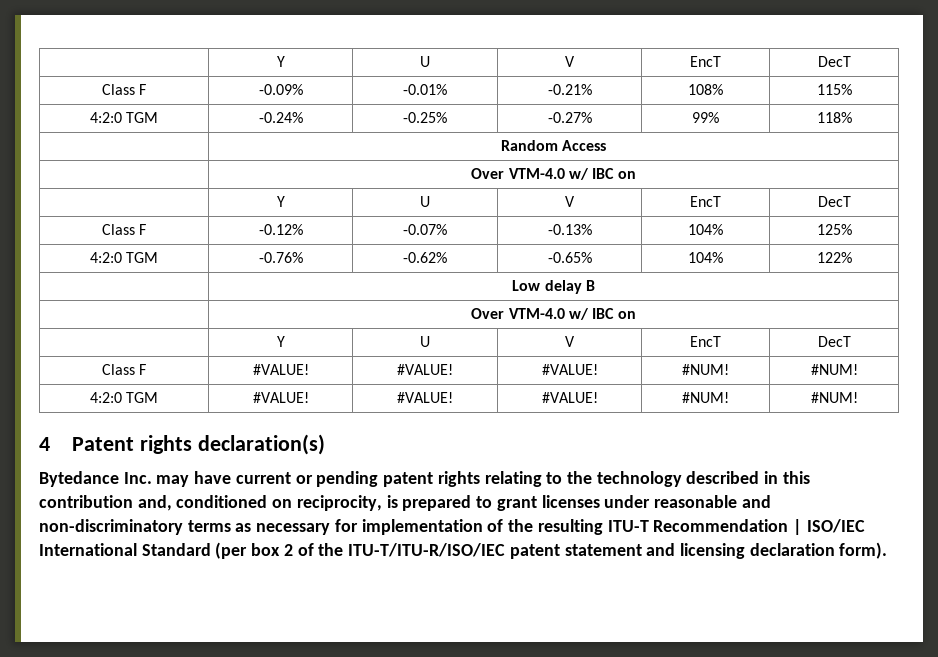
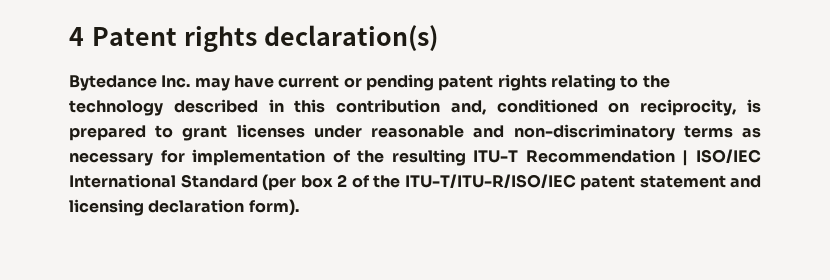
[276,56,285,67] [420,56,430,67] [565,56,575,67] [690,56,721,67] [817,56,851,67] [101,84,147,95] [258,84,303,95] [403,84,447,95] [547,84,592,95] [688,84,723,95] [816,84,852,95] [89,112,159,123] [258,112,303,123] [403,112,447,123] [547,112,592,123] [692,112,719,123] [816,112,852,123] [500,140,607,151] [471,168,636,180] [276,196,285,207] [420,196,430,207] [565,196,575,207] [690,196,721,207] [817,196,851,207] [101,224,147,235] [258,224,303,235] [403,224,447,235] [547,224,592,235] [688,224,723,235] [816,224,852,235] [89,252,159,263] [258,252,303,263] [403,252,447,263] [547,252,592,263] [688,252,723,263] [816,252,852,263] [512,280,595,294] [471,308,636,320] [276,336,285,347] [420,336,430,347] [565,336,575,347] [690,336,721,347] [817,336,851,347] [101,364,147,375] [252,364,309,375] [397,364,453,375] [541,364,598,375] [682,364,729,375] [810,364,858,375] [89,392,159,403] [252,392,309,403] [397,392,453,403] [541,392,598,403] [682,392,729,403] [810,392,858,403] | Y | U | V | EncT | DecT // Class F | -0.09% | -0.01% | -0.21% | 108% | 115% // 4:2:0 TGM | -0.24% | -0.25% | -0.27% | 99% | 118% // | Random Access // | Over VTM-4.0 w/ IBC on // | Y | U | V | EncT | DecT // Class F | -0.12% | -0.07% | -0.13% | 104% | 125% // 4:2:0 TGM | -0.76% | -0.62% | -0.65% | 104% | 122% // | Low delay B // | Over VTM-4.0 w/ IBC on // | Y | U | V | EncT | DecT // Class F | #VALUE! | #VALUE! | #VALUE! | #NUM! | #NUM! // 4:2:0 TGM | #VALUE! | #VALUE! | #VALUE! | #NUM! | #NUM! // -> (69, 36) none

